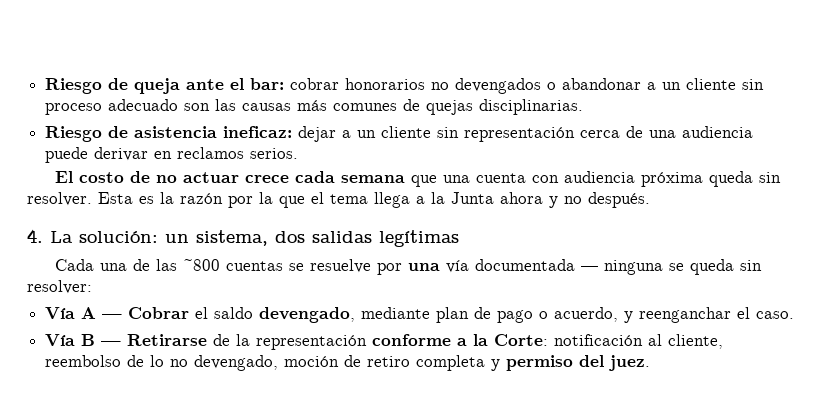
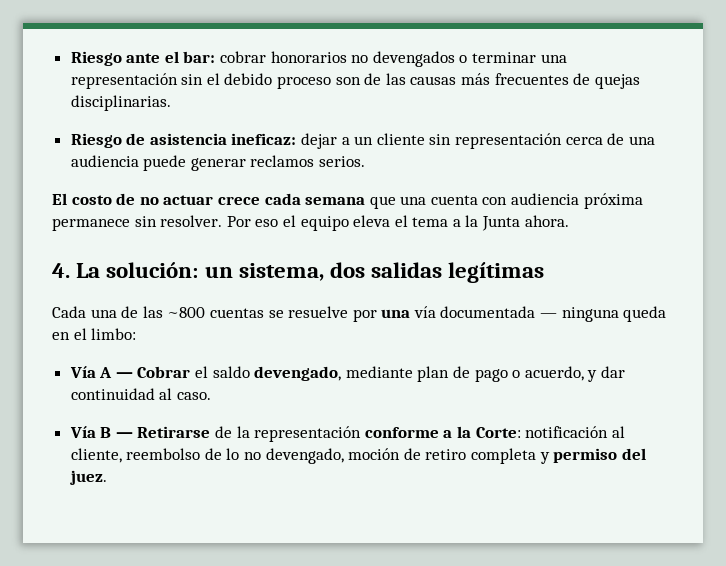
[45,78,181,94] Riesgo de queja -> [70,51,122,66] Riesgo
[562,78,765,90] [45,99,211,115] abandonar a un cliente sin proceso adecuado son -> [472,52,567,63] [70,73,382,89] terminar una representación sin el debido proceso son de
[333,103,398,111] comunes -> [494,73,569,85] frecuentes
[94,147,173,161] derivar en -> [190,158,246,171] generar
[709,171,754,187] queda -> [52,218,130,231] permanece
[98,192,305,208] Esta es la razón por la que -> [226,215,391,231] Por eso el equipo eleva
[374,192,410,208] llega -> (449, 222) none
[500,192,650,208] ahora y no después. -> [524,215,569,227] ahora.
[669,259,763,275] [27,280,92,294] se queda sin resolver: -> [623,306,667,322] [52,328,137,340] queda en el limbo:
[639,307,751,323] reenganchar el -> [600,366,625,378] [70,388,173,400] dar continuidad al

